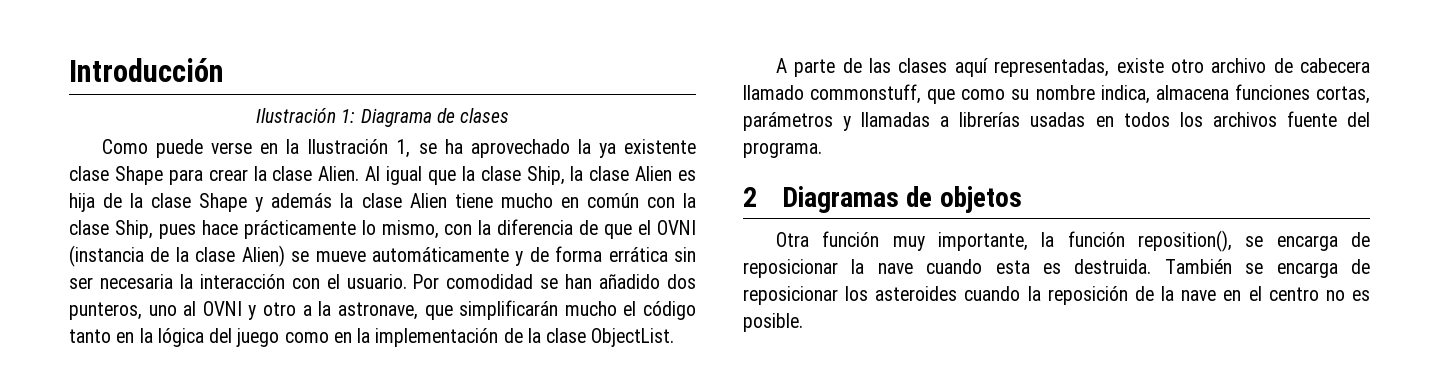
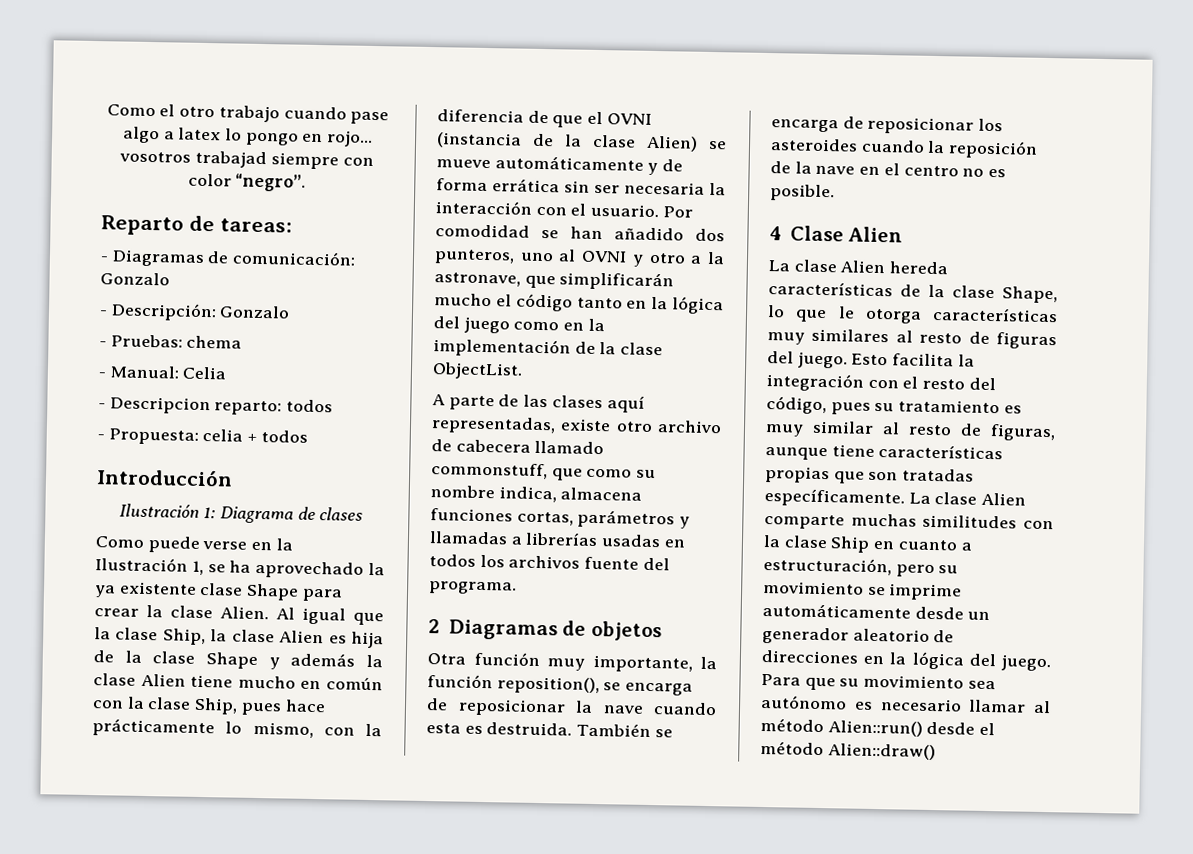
(69, 70) none -> [106,104,390,125] [121,126,374,147] [119,150,374,170] [187,173,307,192] [101,215,292,236] [100,249,357,267] [100,272,170,286] [99,302,291,322] [99,334,243,349] [98,365,228,380] [98,396,334,416] [97,428,308,445] Como el otro trabajo cuando pase algo a latex lo pongo en rojo... vosotros trabajad siempre con color “negro”. // Reparto de tareas: // - Diagramas de comunicación: Gonzalo // - Descripción: Gonzalo // - Pruebas: chema // - Manual: Celia // - Descripcion reparto: todos // - Propuesta: celia + todos //
(803, 322) none -> [769,225,904,243] [768,259,949,275] [768,281,1058,304] [767,305,1058,324] [767,328,1057,350] [767,351,975,369] [766,373,996,392] [766,396,1022,415] [765,420,1056,442] [765,444,1004,461] [765,466,975,484] [764,488,1027,508] [764,513,1054,530] [763,535,972,553] [763,556,959,578] [763,580,963,601] [762,602,991,621] [762,626,955,645] [761,649,1052,672] [761,673,996,691] [761,694,1051,714] [760,717,996,737] [760,740,936,761] // 4 Clase Alien // La clase Alien hereda características de la clase Shape, lo que le otorga características muy similares al resto de figuras del juego. Esto facilita la integración con el resto del código, pues su tratamiento es muy similar al resto de figuras, aunque tiene características propias que son tratadas específicamente. La clase Alien comparte muchas similitudes con la clase Ship en cuanto a estructuración, pero su movimiento se imprime automáticamente desde un generador aleatorio de direcciones en la lógica del juego. Para que su movimiento sea autónomo es necesario llamar al método Alien::run() desde el método Alien::draw()

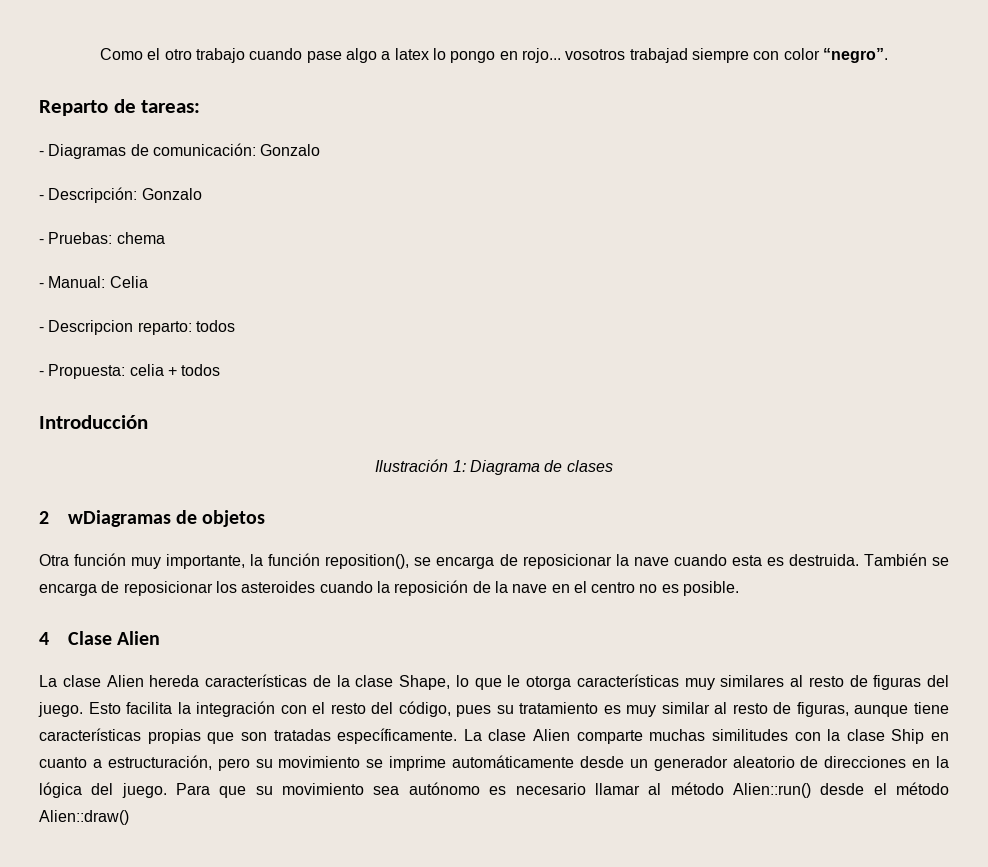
[95,536,293,553] [95,557,386,579] [94,581,343,602] [94,605,384,626] [94,627,385,649] [93,650,383,670] [93,673,383,691] [92,696,326,716] [92,718,382,739] [437,109,652,128] [436,132,727,152] [436,155,684,176] [436,178,726,196] [435,200,693,218] [435,224,725,242] [434,249,725,267] [434,271,675,291] [434,293,724,315] [433,316,605,334] [433,338,664,358] [432,362,523,380] [432,394,645,413] [431,416,722,435] [431,439,605,455] [431,462,657,481] [430,485,643,503] [430,508,691,529] [429,531,686,548] [429,554,670,571] [429,581,517,595] // Como puede verse en la Ilustración 1, se ha aprovechado la ya existente clase Shape para crear la clase Alien. Al igual que la clase Ship, la clase Alien es hija de la clase Shape y además la clase Alien tiene mucho en común con la clase Ship, pues hace prácticamente lo mismo, con la diferencia de que el OVNI (instancia de la clase Alien) se mueve automáticamente y de forma errática sin ser necesaria la interacción con el usuario. Por comodidad se han añadido dos punteros, uno al OVNI y otro a la astronave, que simplificarán mucho el código tanto en la lógica del juego como en la implementación de la clase ObjectList. // A parte de las clases aquí representadas, existe otro archivo de cabecera llamado commonstuff, que como su nombre indica, almacena funciones cortas, parámetros y llamadas a librerías usadas en todos los archivos fuente del programa. -> (613, 466) none
[448,619,558,641] Diagramas -> [67,510,171,527] wDiagramas

